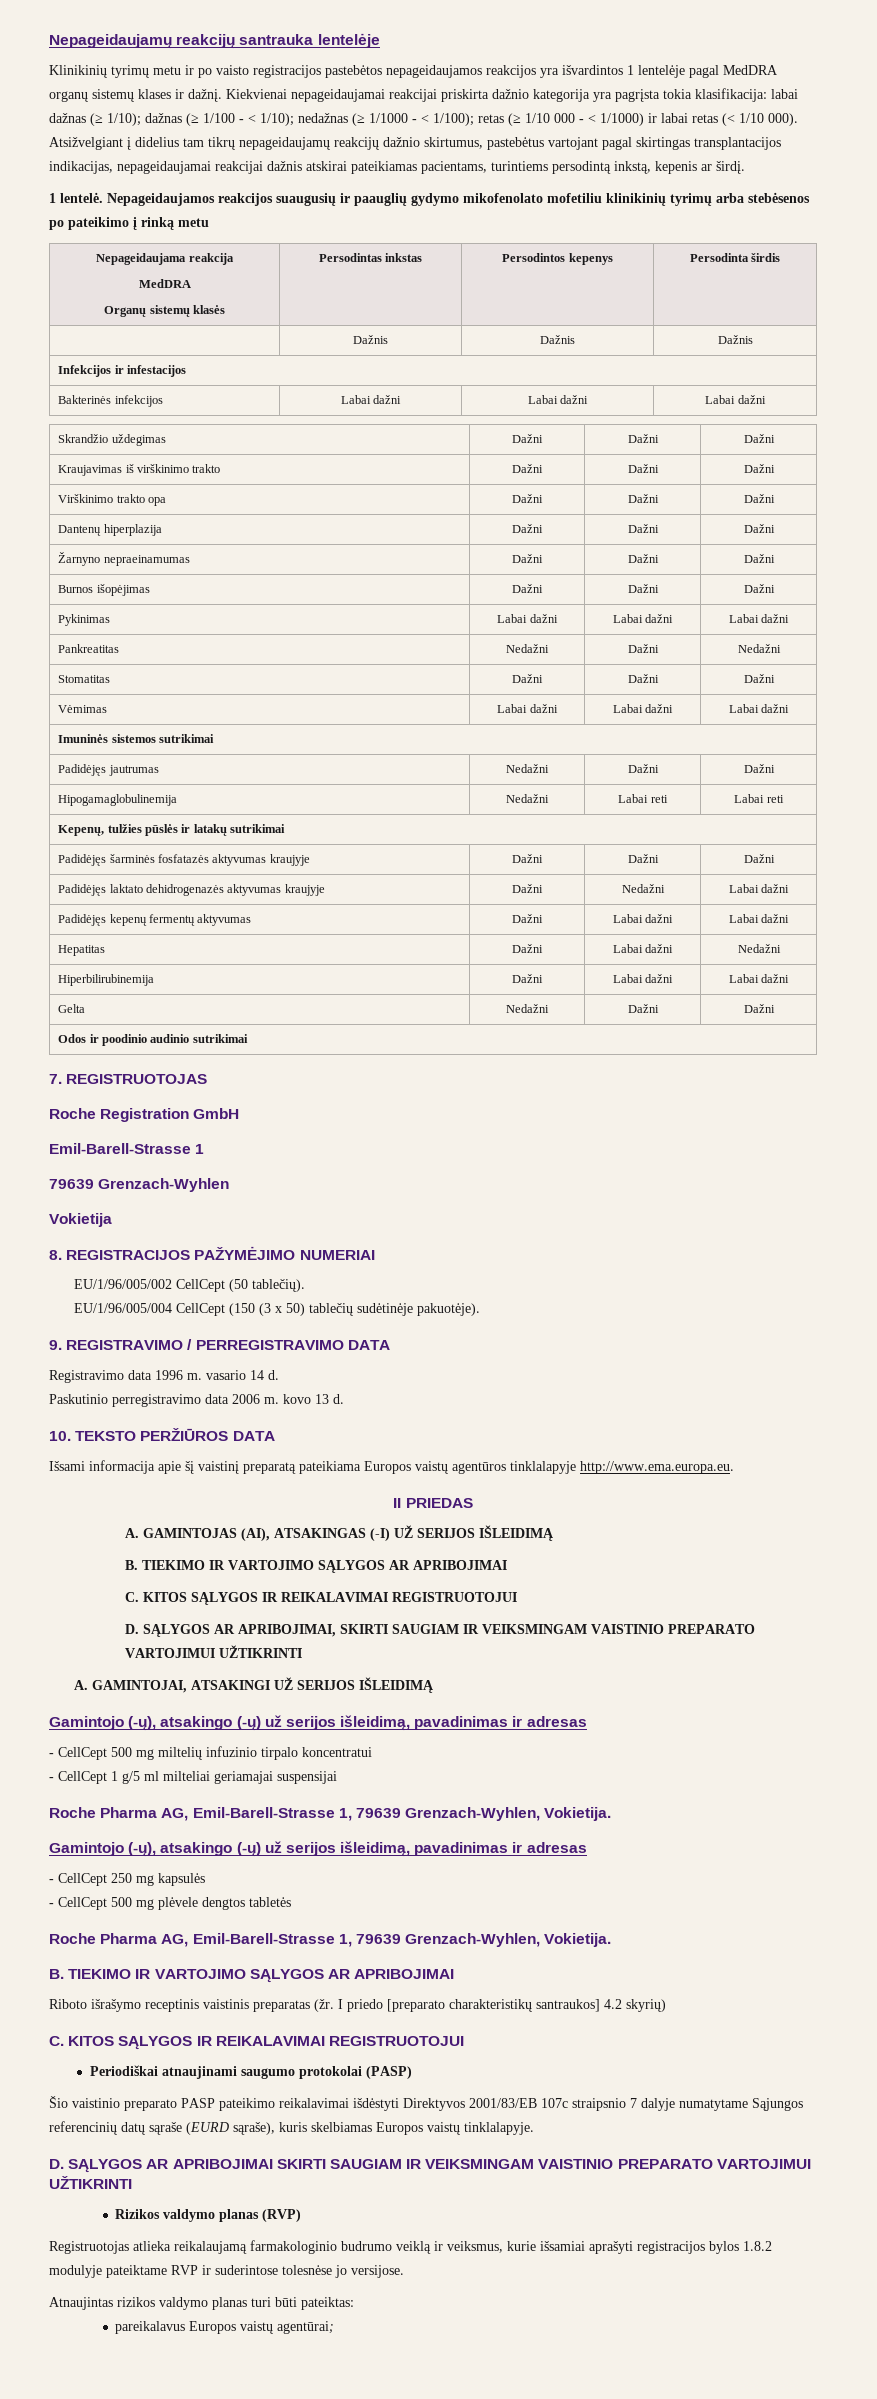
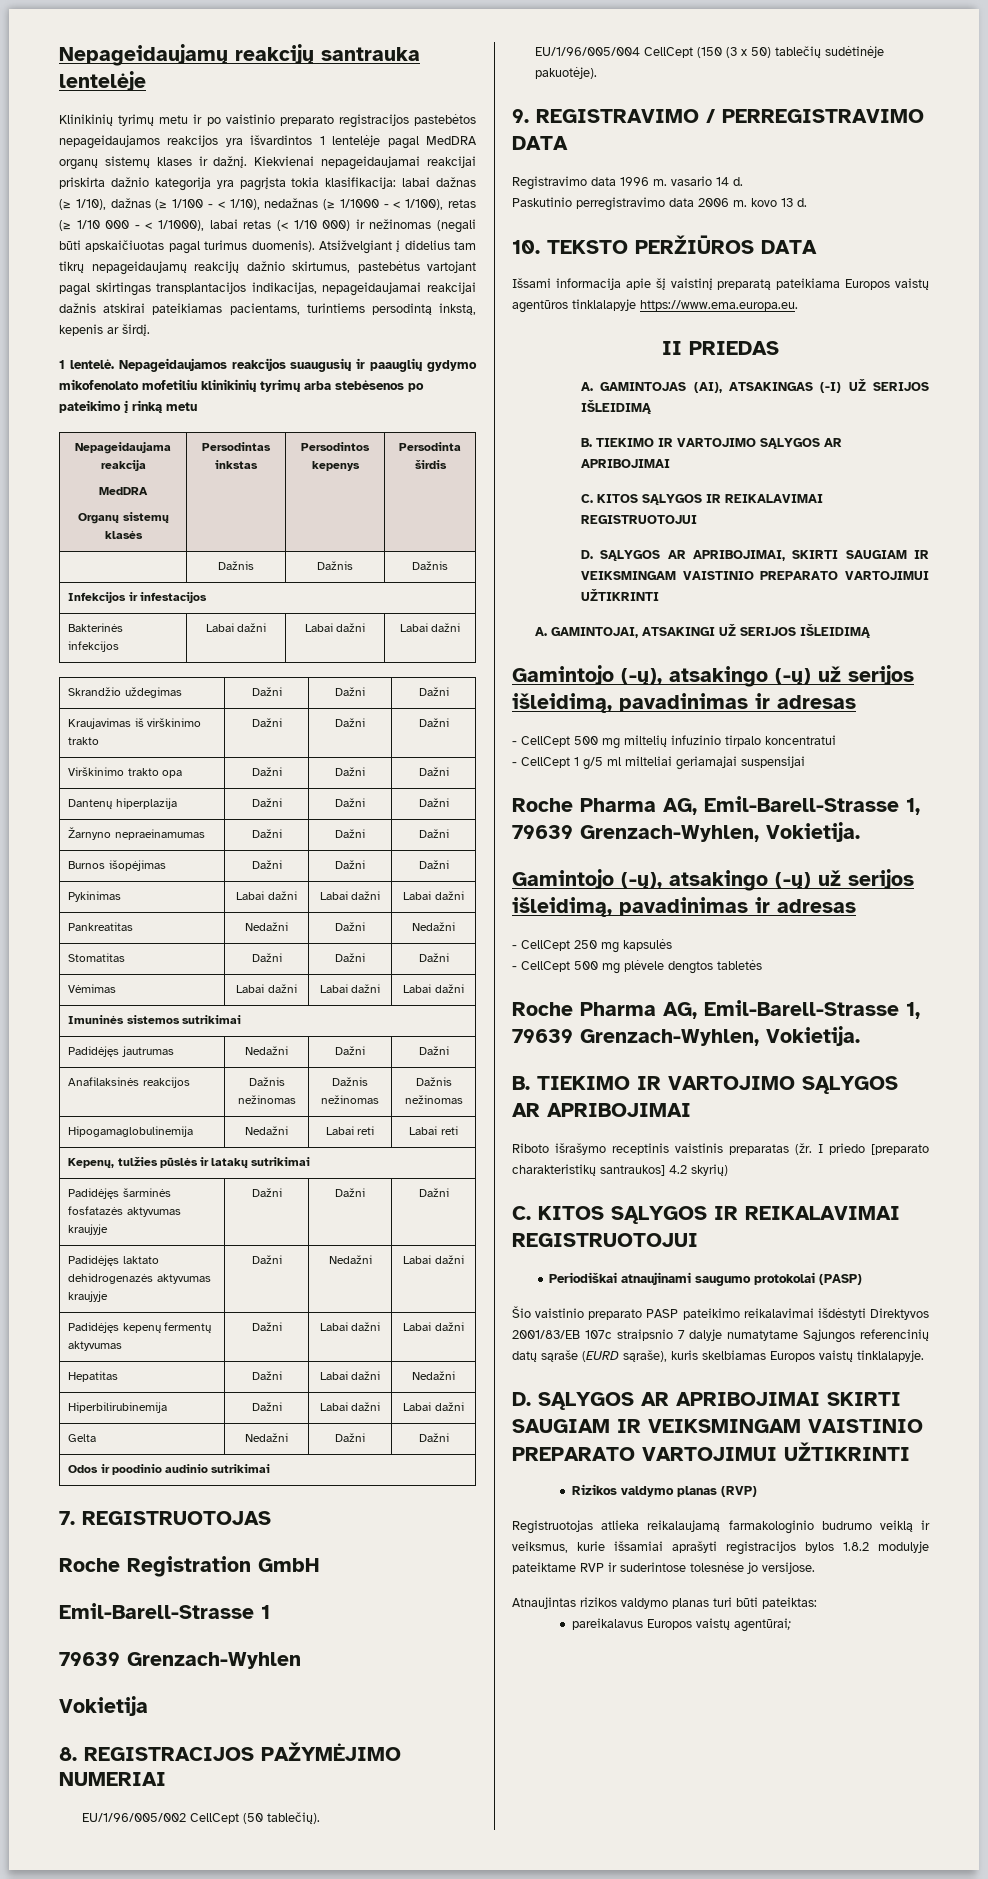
[216,65,249,75] vaisto -> [225,114,334,126] vaistinio preparato
[107,113,141,126] 1/10); -> [75,199,106,210] 1/10),
[260,113,294,126] 1/10); -> [229,199,260,210] 1/10),
[433,113,474,126] 1/100); -> [405,199,444,210] 1/100),
[600,113,657,126] 1/1000) ir -> [158,220,205,231] 1/1000),
[768,113,798,126] 000). -> [322,219,477,233] [59,240,315,254] 000) ir nežinomas (negali būti apskaičiuotas pagal turimus duomenis).
(775, 768) none -> [68,1077,190,1088] [248,1077,285,1086] [237,1095,296,1104] [332,1077,368,1086] [321,1095,379,1104] [415,1077,452,1086] [404,1095,463,1104] // Anafilaksinės reakcijos | Dažnis nežinomas | Dažnis nežinomas | Dažnis nežinomas
[580,1461,734,1474] http://www.ema.europa.eu. -> [640,300,798,311] https://www.ema.europa.eu.

